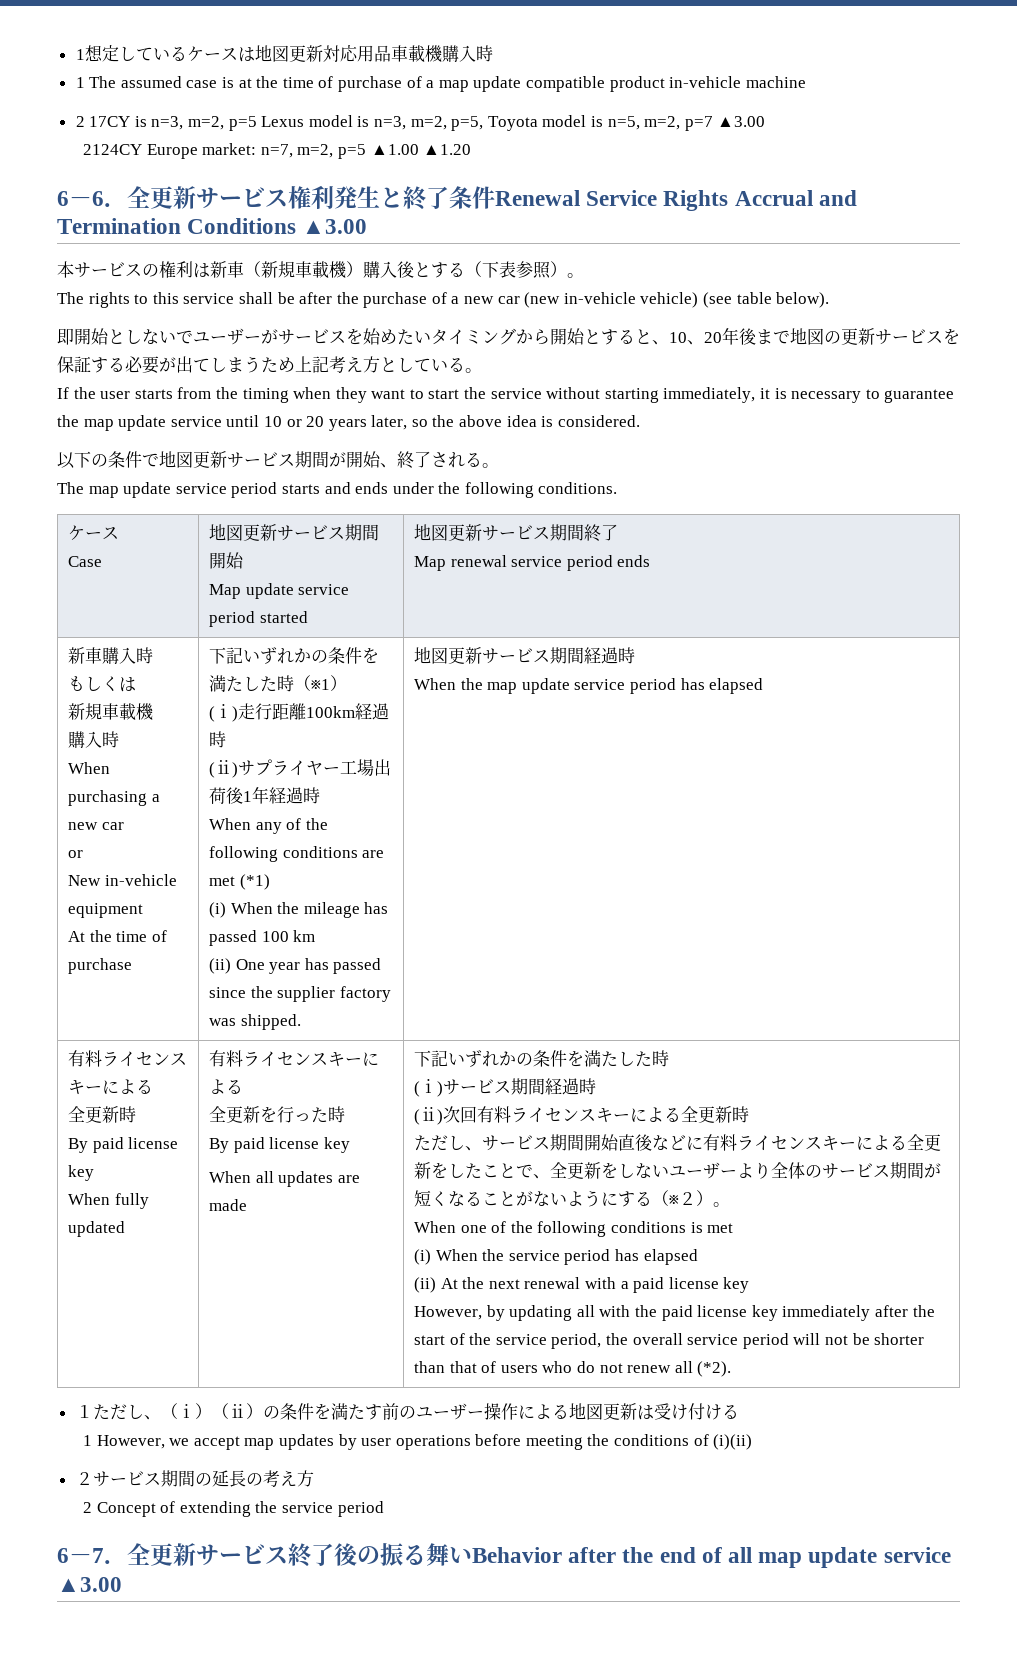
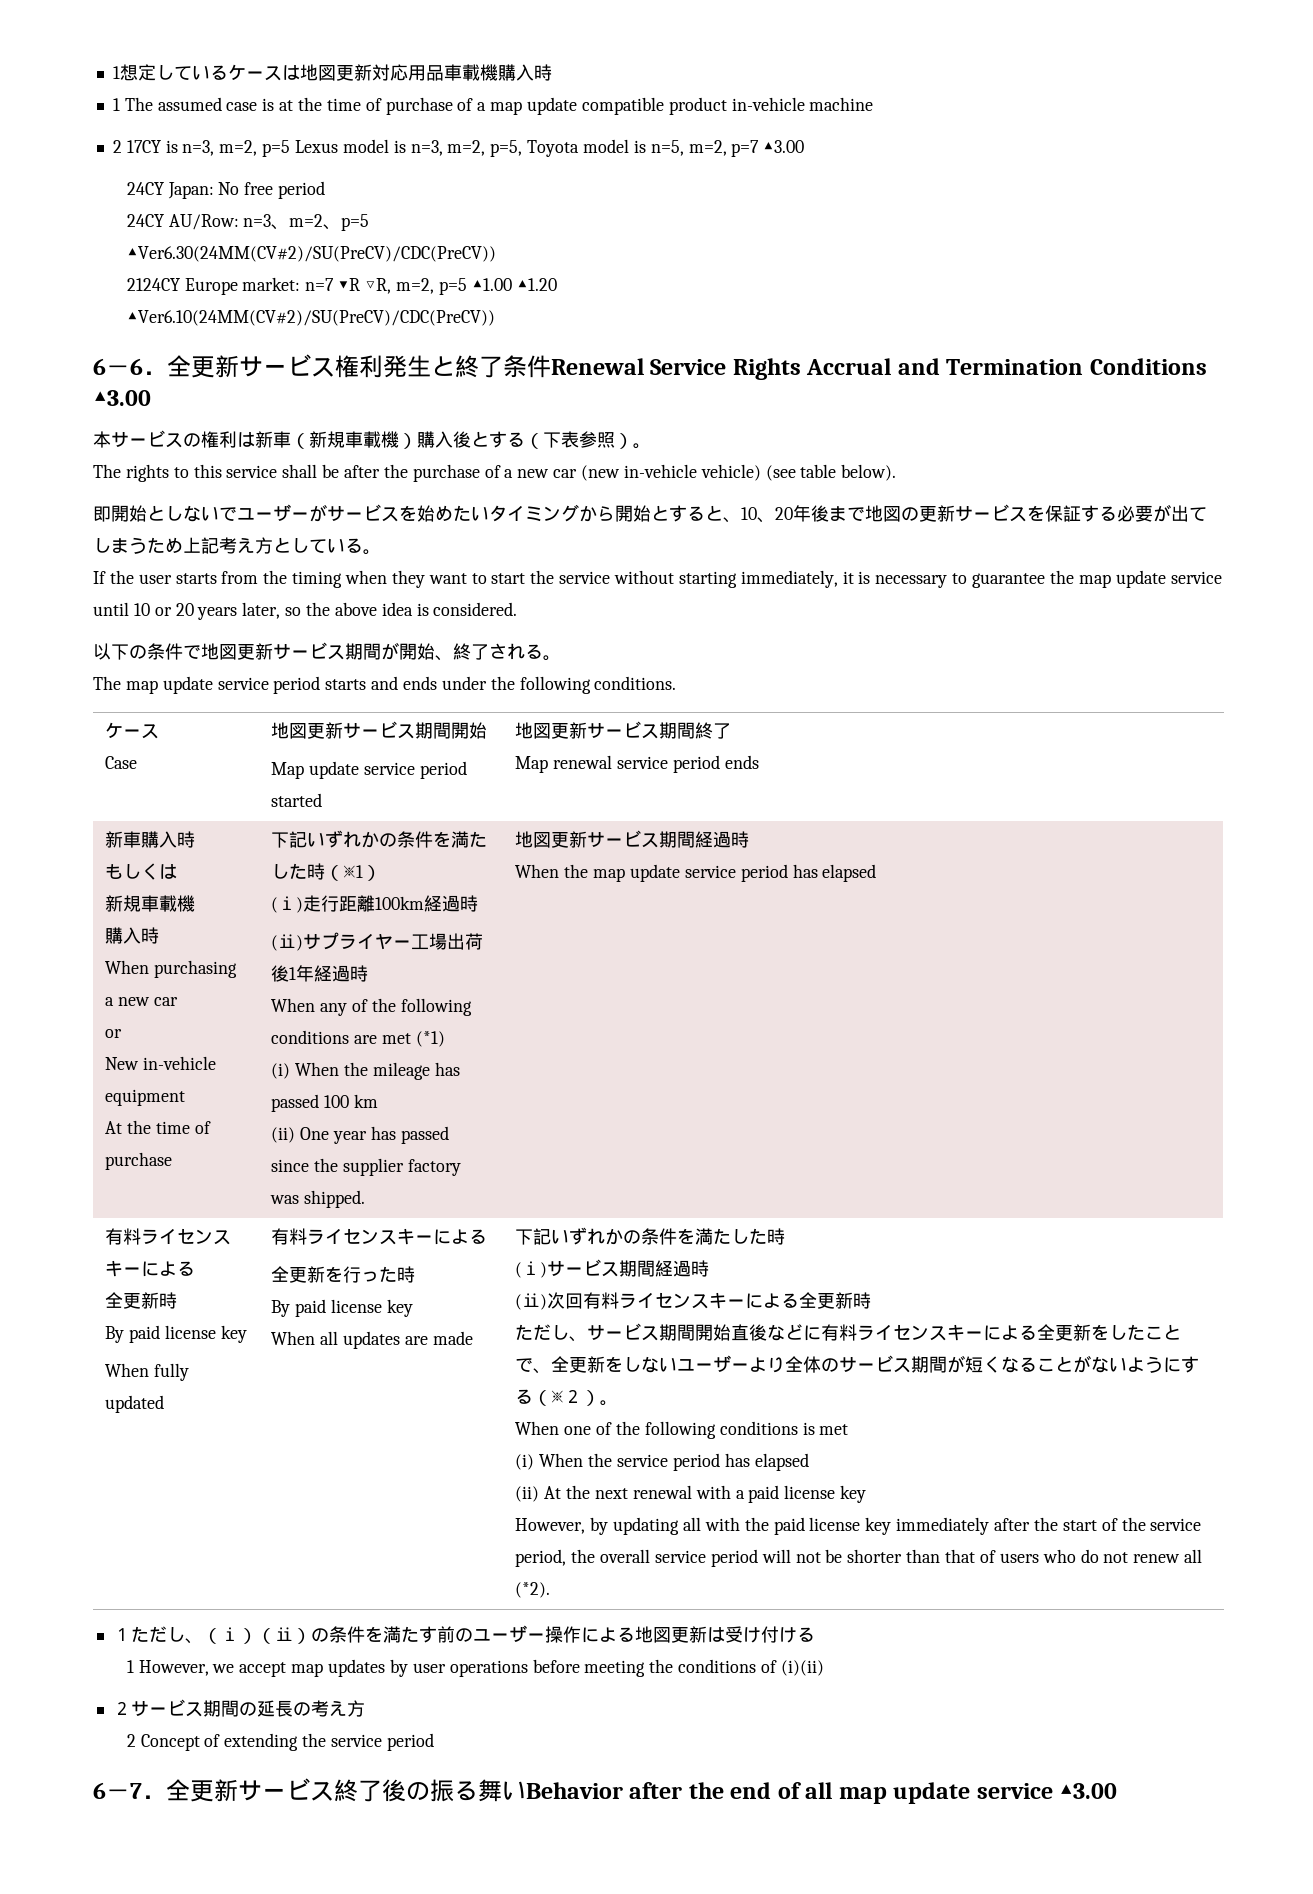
(766, 121) none -> [126,181,326,199] [126,214,370,231] [126,246,496,262] // 24CY Japan: No free period // 24CY AU/Row: n=3、m=2、p=5 // ▲Ver6.30(24MM(CV#2)/SU(PreCV)/CDC(PreCV))
[260,144,293,158] n=7, -> [305,278,392,294] n=7 ▼R ▽R,
(472, 149) none -> [126,310,495,326] // ▲Ver6.10(24MM(CV#2)/SU(PreCV)/CDC(PreCV))

